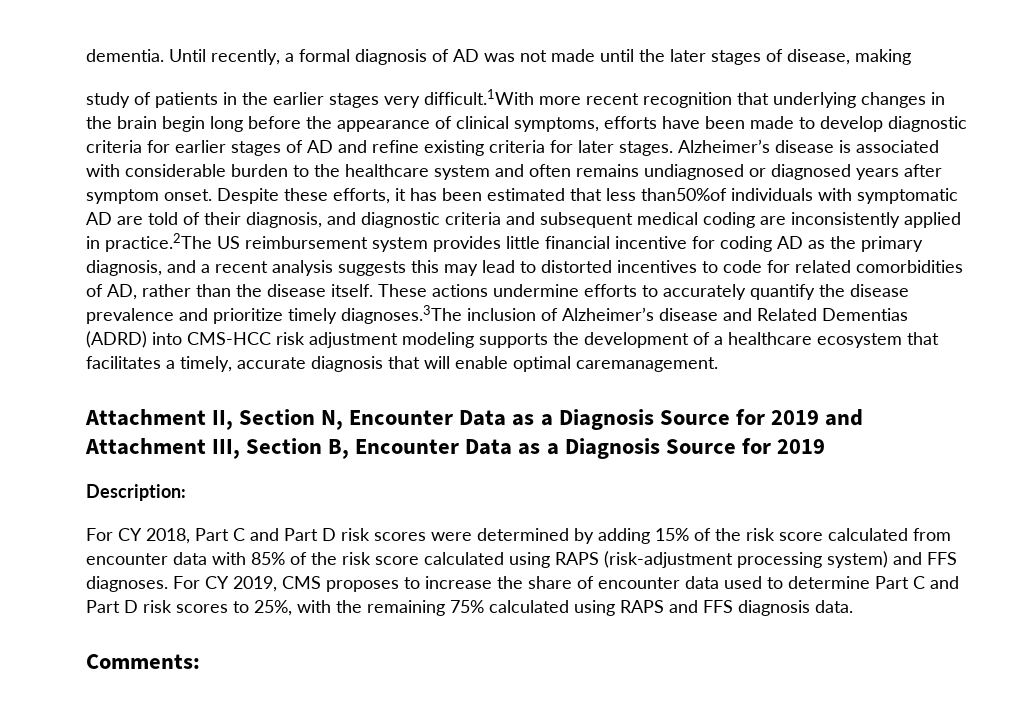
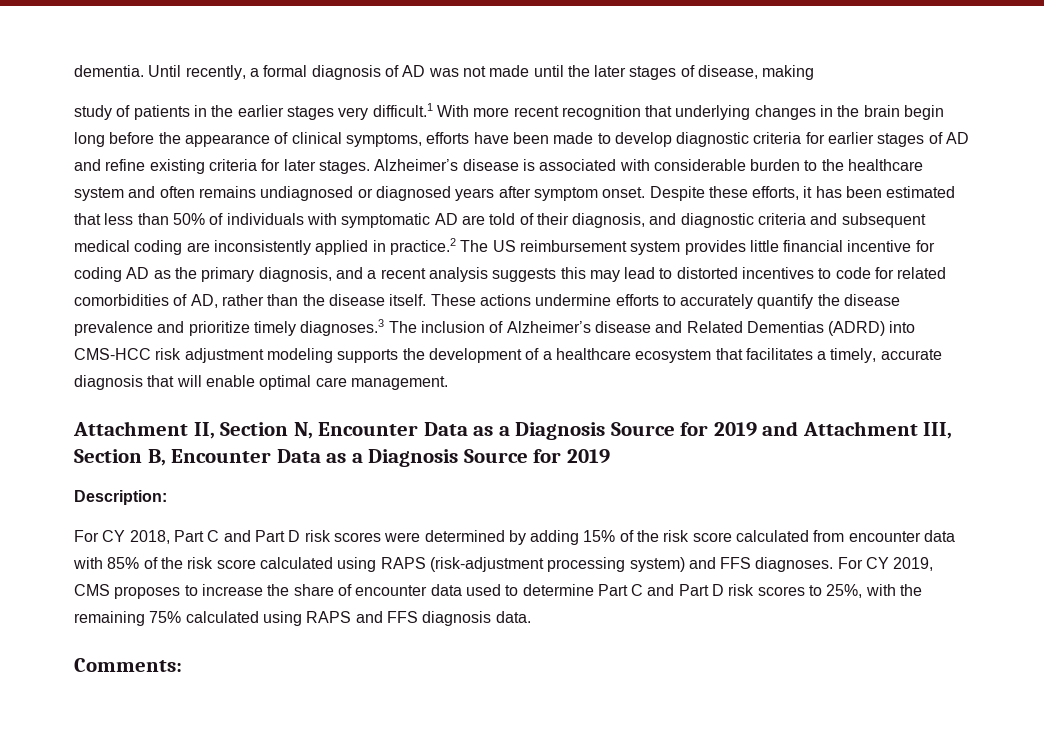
[424,89,534,105] difficult.1With -> [372,103,469,117] difficult.1 With
[641,188,727,201] than50%of -> [137,213,224,225] than 50% of
[105,233,212,252] practice.2The -> [389,238,489,255] practice.2 The
[341,305,462,324] diagnoses.3The -> [300,319,417,336] diagnoses.3 The
[576,357,718,372] caremanagement. -> [315,376,448,390] care management.

